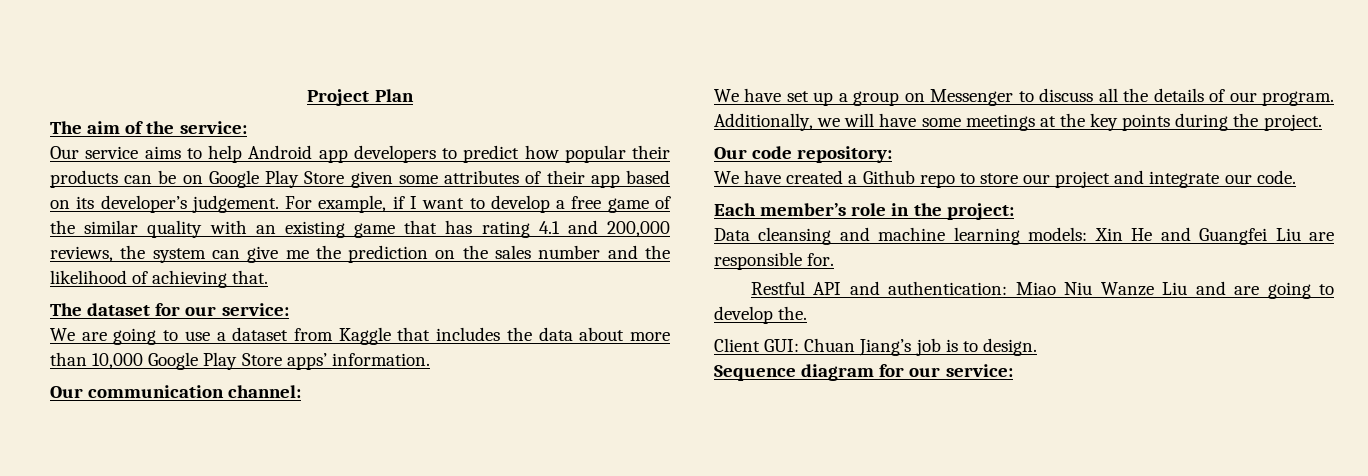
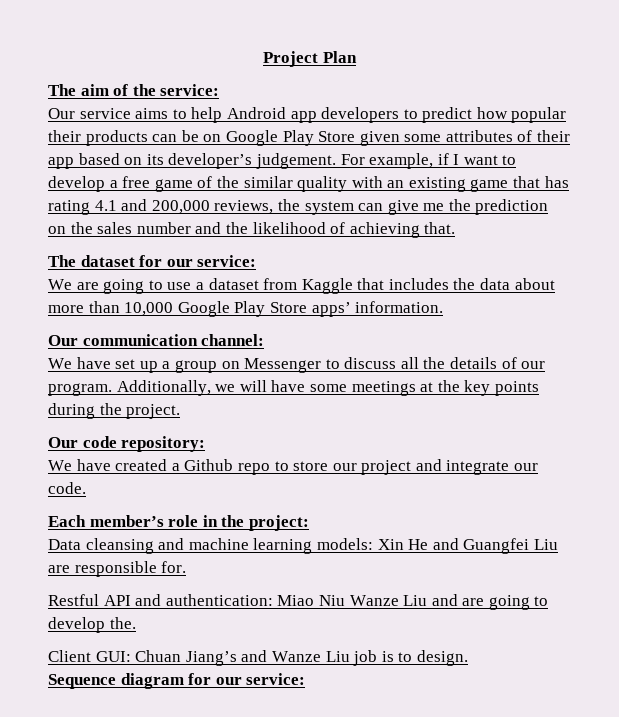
(912, 347) none -> [241,650,350,662] and Wanze Liu

